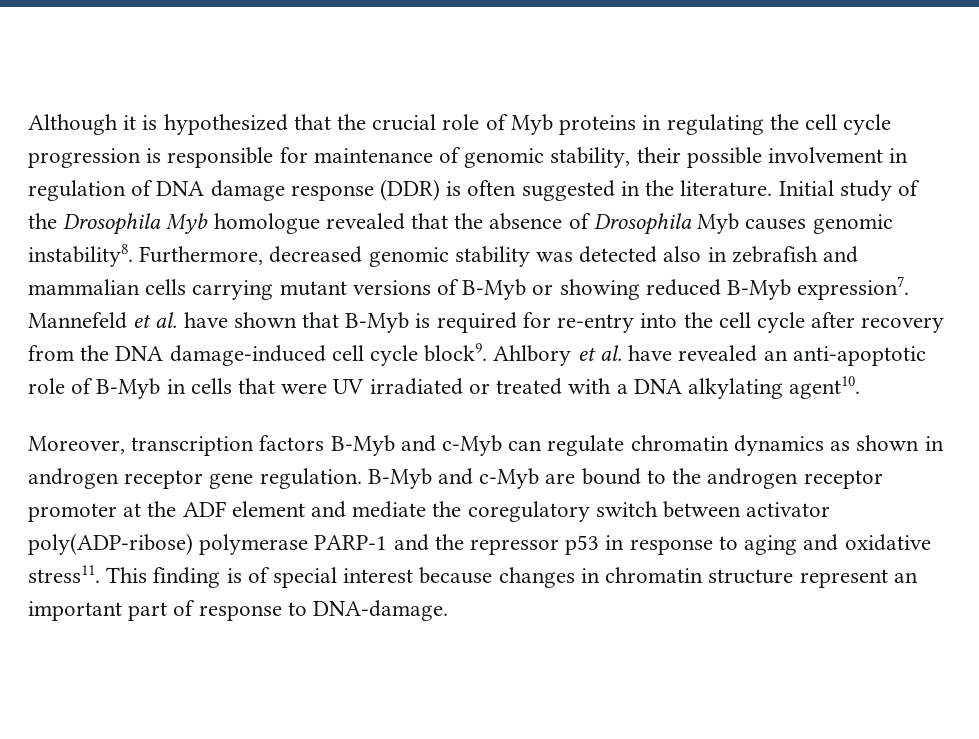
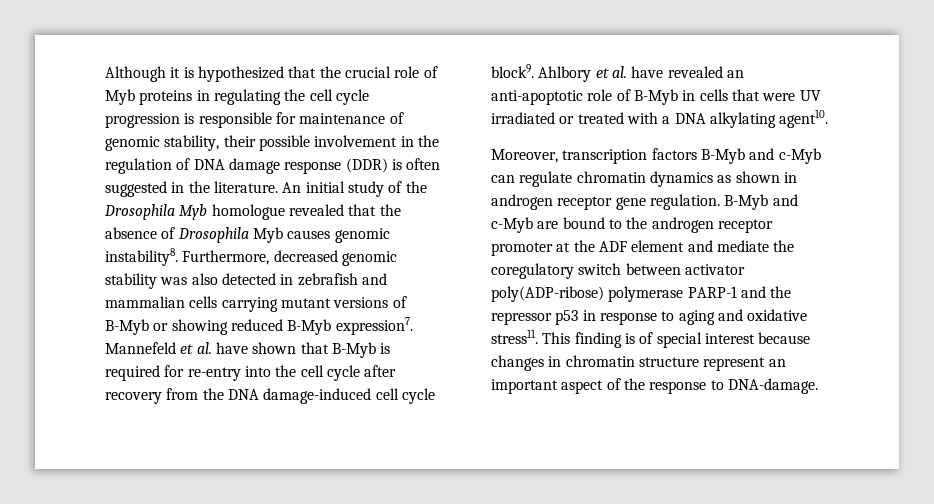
(909, 155) none -> [417,135,439,147] the
[778,180,834,196] Initial -> [282,181,345,193] An initial
[579,246,702,263] detected also -> [191,273,276,285] also detected
[128,600,196,621] part of -> [561,378,645,394] aspect of the

